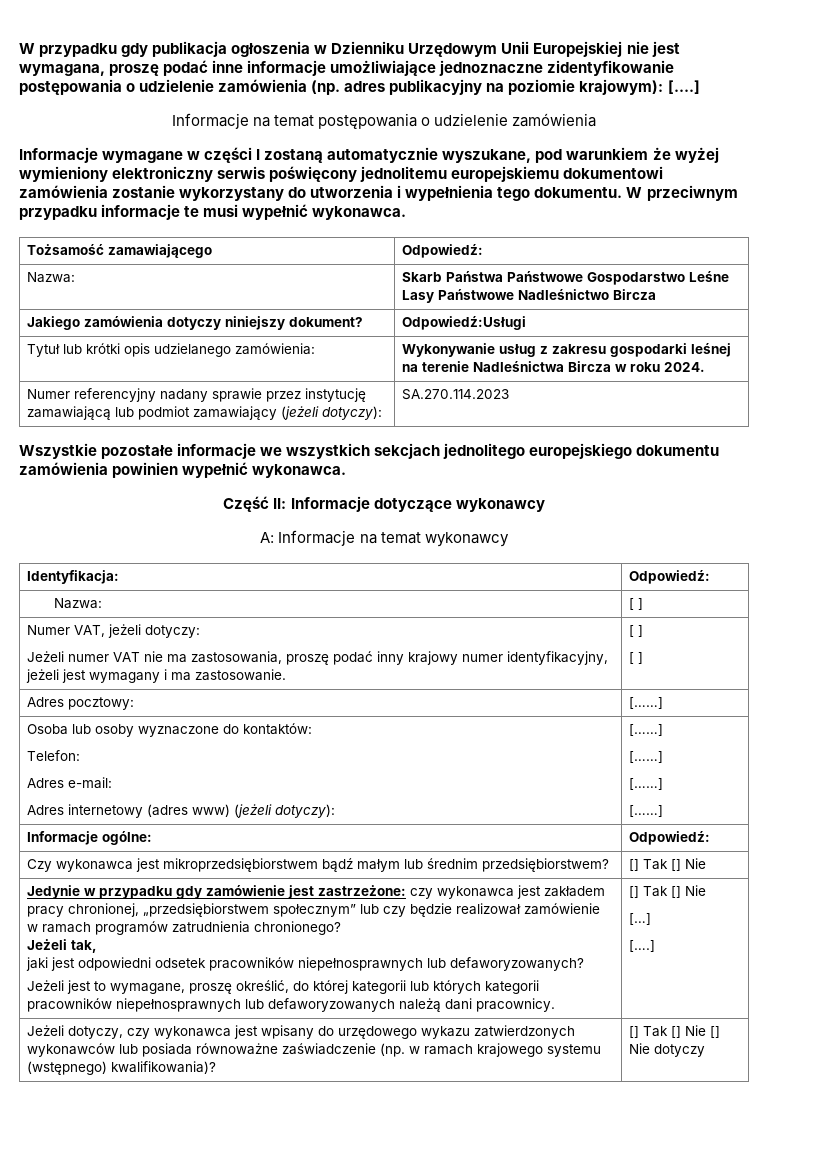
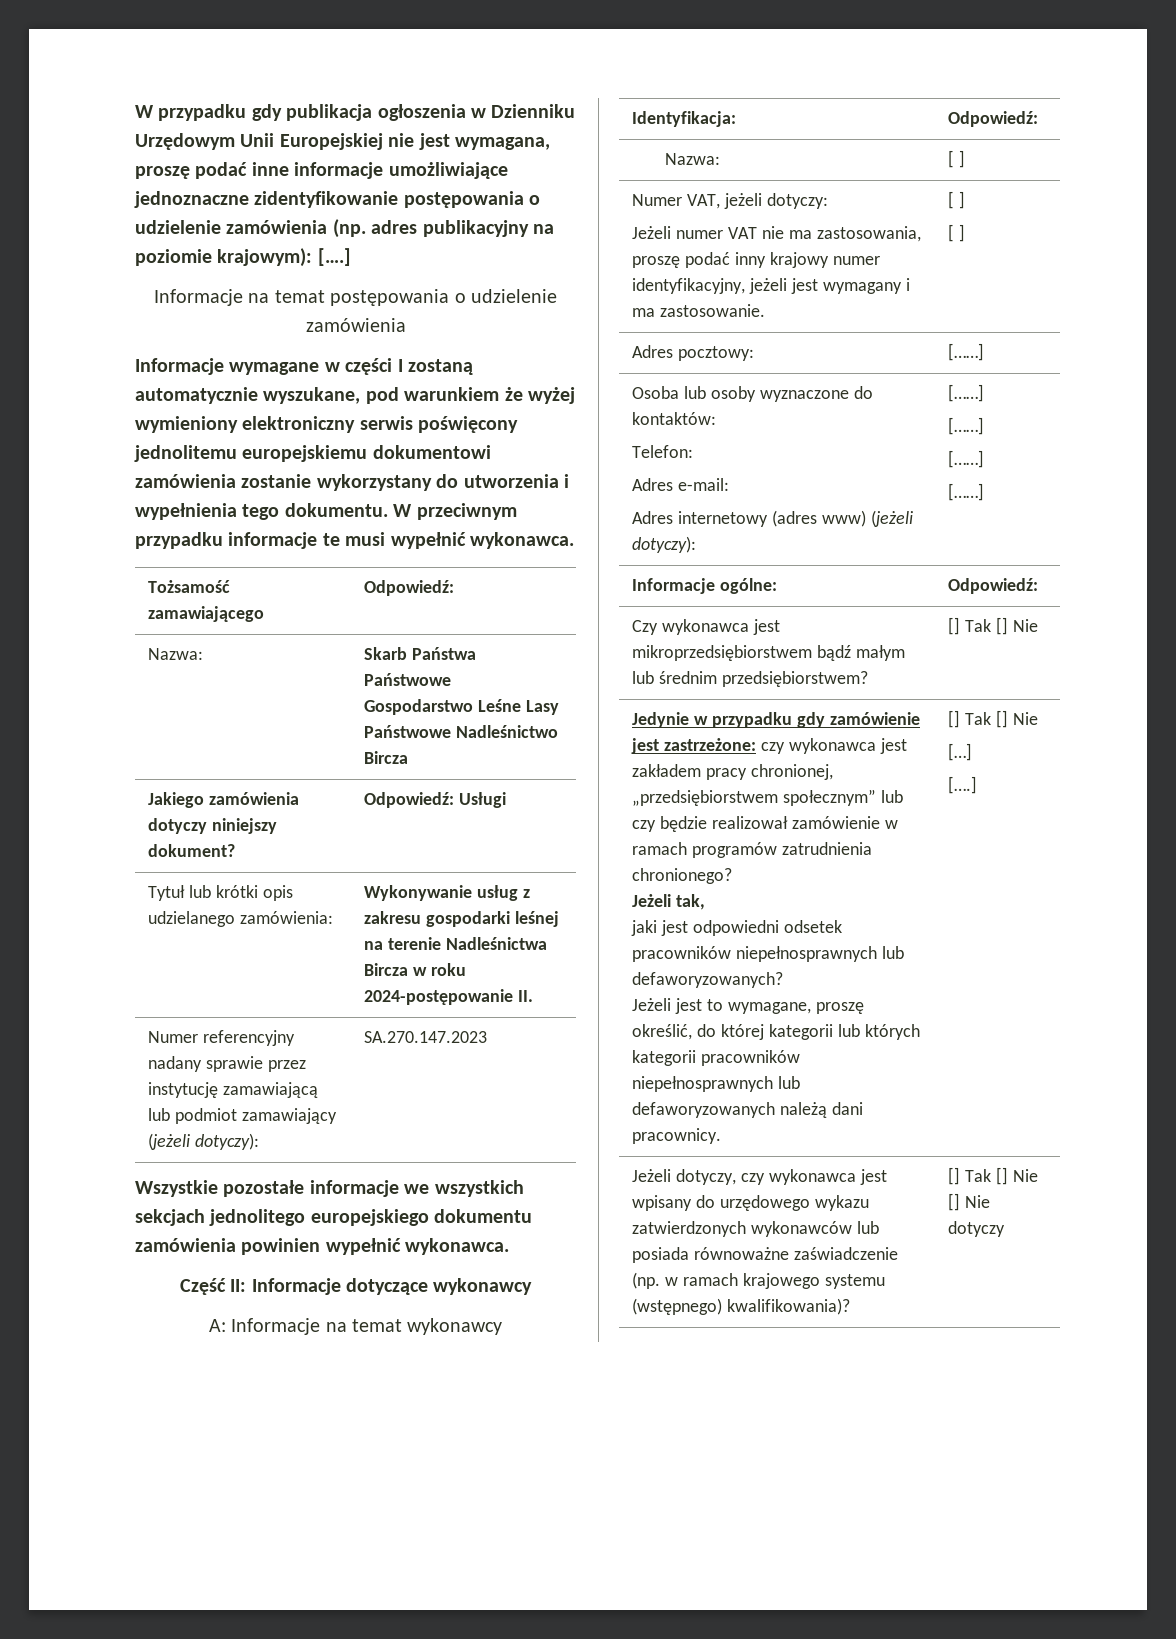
[401,316,526,330] Odpowiedź:Usługi -> [364,792,507,808] Odpowiedź: Usługi
[663,362,705,372] 2024. -> [364,989,534,1005] 2024-postępowanie II.
[401,389,509,400] SA.270.114.2023 -> [364,1031,488,1043] SA.270.147.2023

